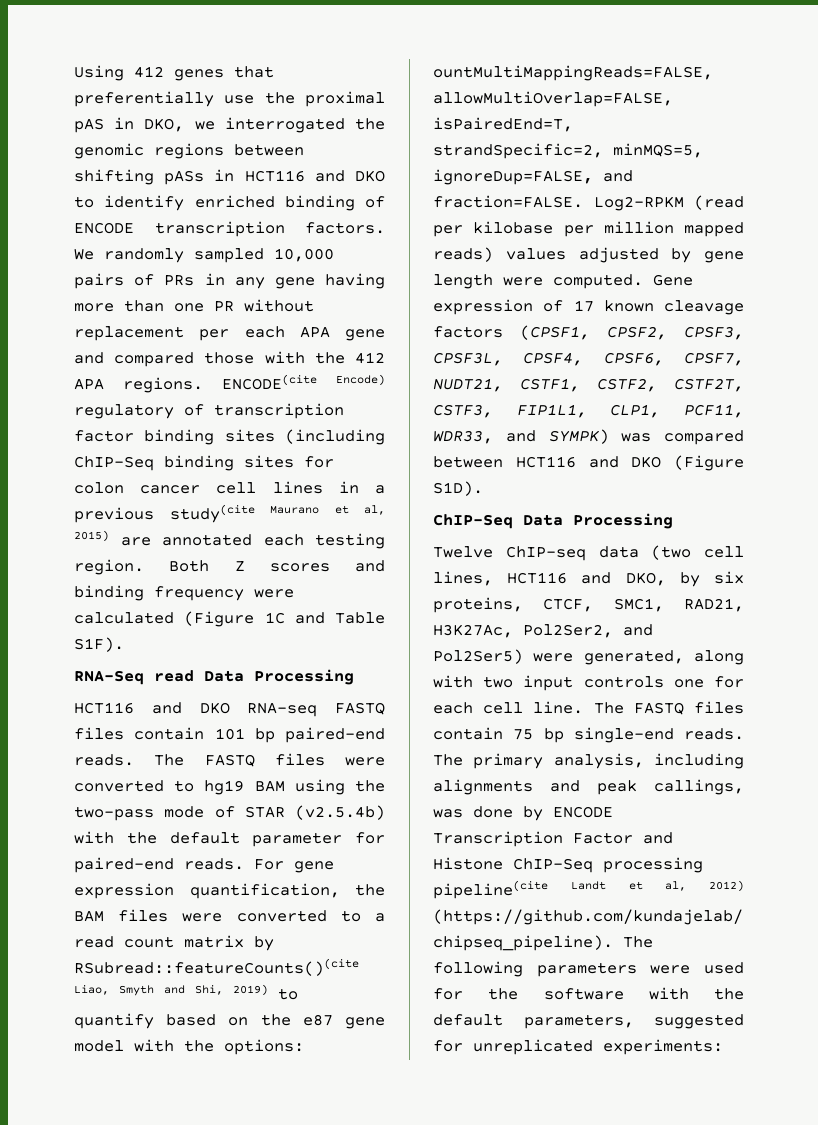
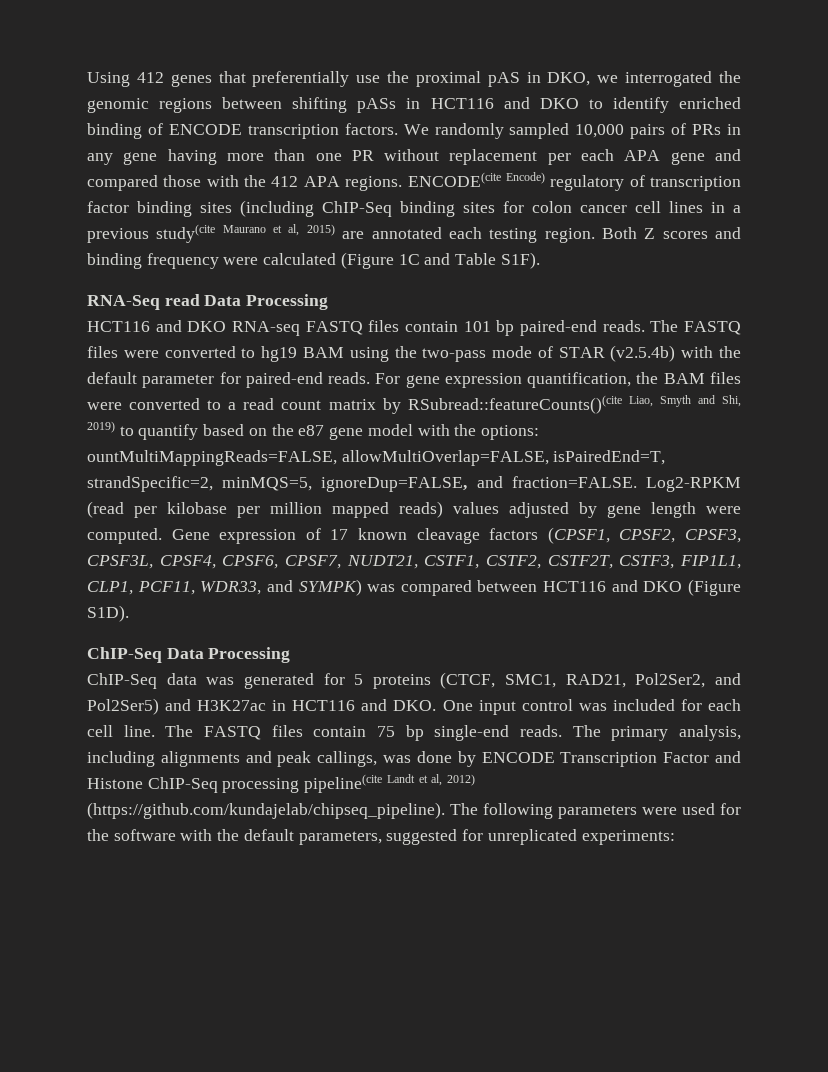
[433,545,744,561] [433,571,744,587] [433,597,594,613] Twelve ChIP-seq data (two cell lines, HCT116 and DKO, by six proteins, CTCF, -> [87,672,496,689] ChIP-Seq data was generated for 5 proteins (CTCF,
[433,624,513,638] H3K27Ac, -> (626, 681) none
[533,650,744,665] [433,675,704,691] were generated, along with two input controls one -> [165,699,675,715] and H3K27ac in HCT116 and DKO. One input control was included

